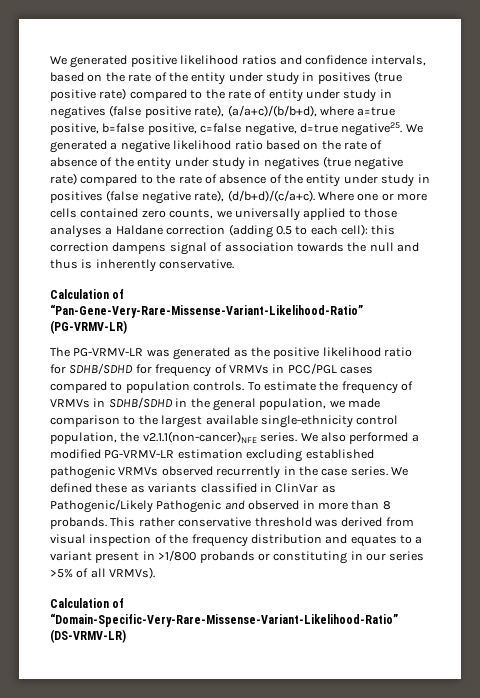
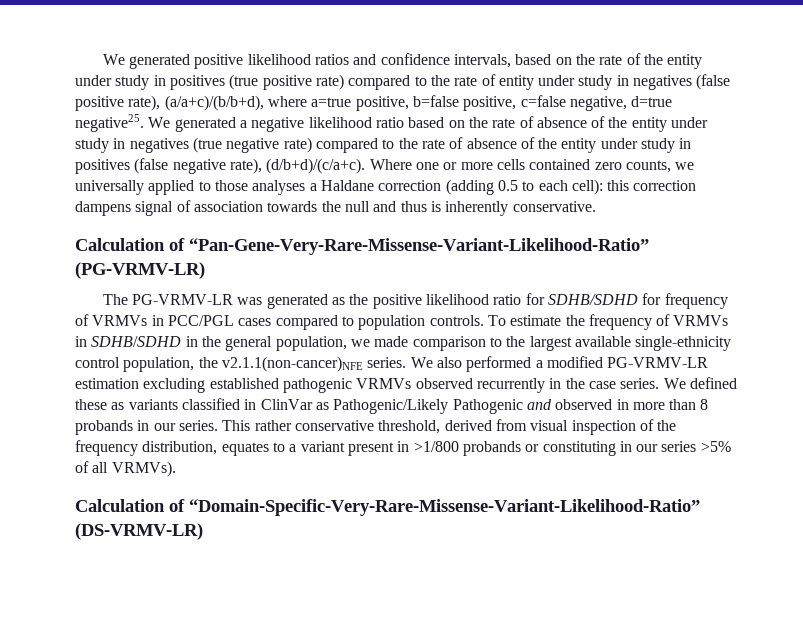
[50,517,107,529] probands. -> [75,420,218,435] probands in our series.
[254,517,338,527] threshold was -> [378,420,441,434] threshold,
[250,534,348,544] distribution and -> [142,441,218,455] distribution,

